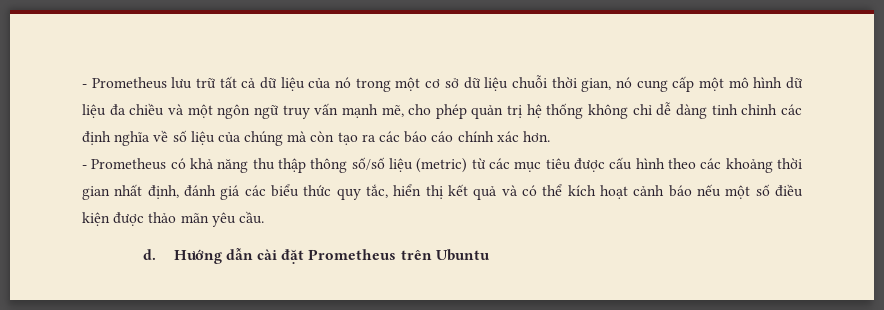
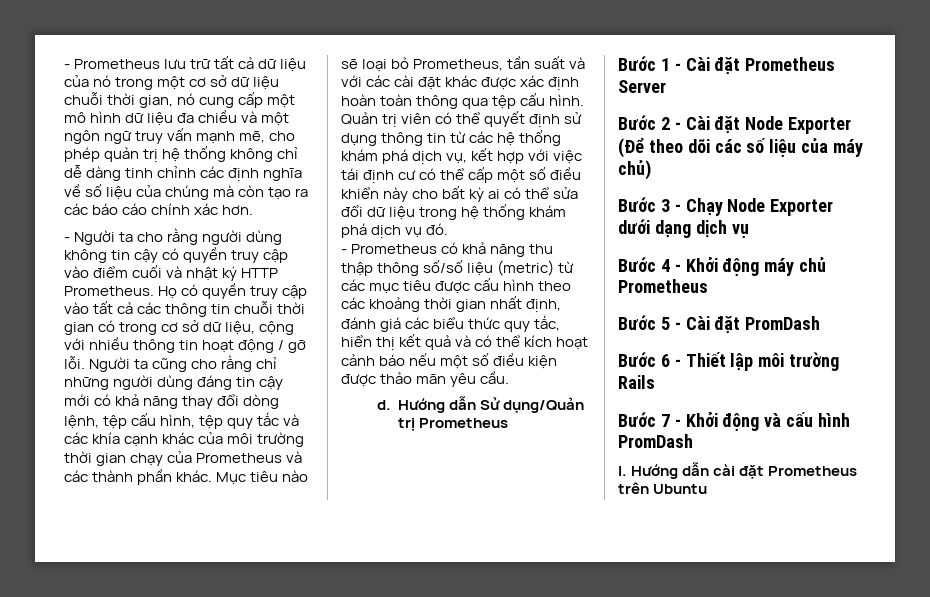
(550, 136) none -> [64,228,283,245] [64,247,289,263] [64,265,279,281] [64,283,308,299] [64,301,306,317] [64,319,295,335] [64,337,307,353] [64,355,278,372] [64,375,284,390] [64,394,280,409] [64,412,300,429] [64,432,305,447] [64,451,303,466] [64,469,309,485] [341,56,586,72] [341,75,580,91] [341,93,585,109] [341,111,583,128] [341,130,562,146] [341,148,583,165] [341,167,582,184] [341,186,579,202] [341,204,567,220] [341,223,449,239] // - Người ta cho rằng người dùng không tin cậy có quyền truy cập vào điểm cuối và nhật ký HTTP Prometheus. Họ có quyền truy cập vào tất cả các thông tin chuỗi thời gian có trong cơ sở dữ liệu, cộng với nhiều thông tin hoạt động / gỡ lỗi. Người ta cũng cho rằng chỉ những người dùng đáng tin cậy mới có khả năng thay đổi dòng lệnh, tệp cấu hình, tệp quy tắc và các khía cạnh khác của môi trường thời gian chạy của Prometheus và các thành phần khác. Mục tiêu nào sẽ loại bỏ Prometheus, tần suất và với các cài đặt khác được xác định hoàn toàn thông qua tệp cấu hình. Quản trị viên có thể quyết định sử dụng thông tin từ các hệ thống khám phá dịch vụ, kết hợp với việc tái định cư có thể cấp một số điều khiển này cho bất kỳ ai có thể sửa đổi dữ liệu trong hệ thống khám phá dịch vụ đó.
(253, 254) none -> [480,397,585,413] [398,418,509,431] [618,56,836,75] [618,80,666,93] [618,115,852,134] [618,137,864,158] [618,160,651,180] [618,197,834,216] [618,219,749,238] [618,256,827,276] [618,279,708,293] [618,315,821,334] [618,352,840,371] [618,375,655,389] [618,411,851,431] [618,434,693,448] [618,462,710,479] Sử dụng/Quản trị Prometheus // Bước 1 - Cài đặt Prometheus Server // Bước 2 - Cài đặt Node Exporter (Để theo dõi các số liệu của máy chủ) // Bước 3 - Chạy Node Exporter dưới dạng dịch vụ // Bước 4 - Khởi động máy chủ Prometheus // Bước 5 - Cài đặt PromDash // Bước 6 - Thiết lập môi trường Rails // Bước 7 - Khởi động và cấu hình PromDash // I. Hướng dẫn

